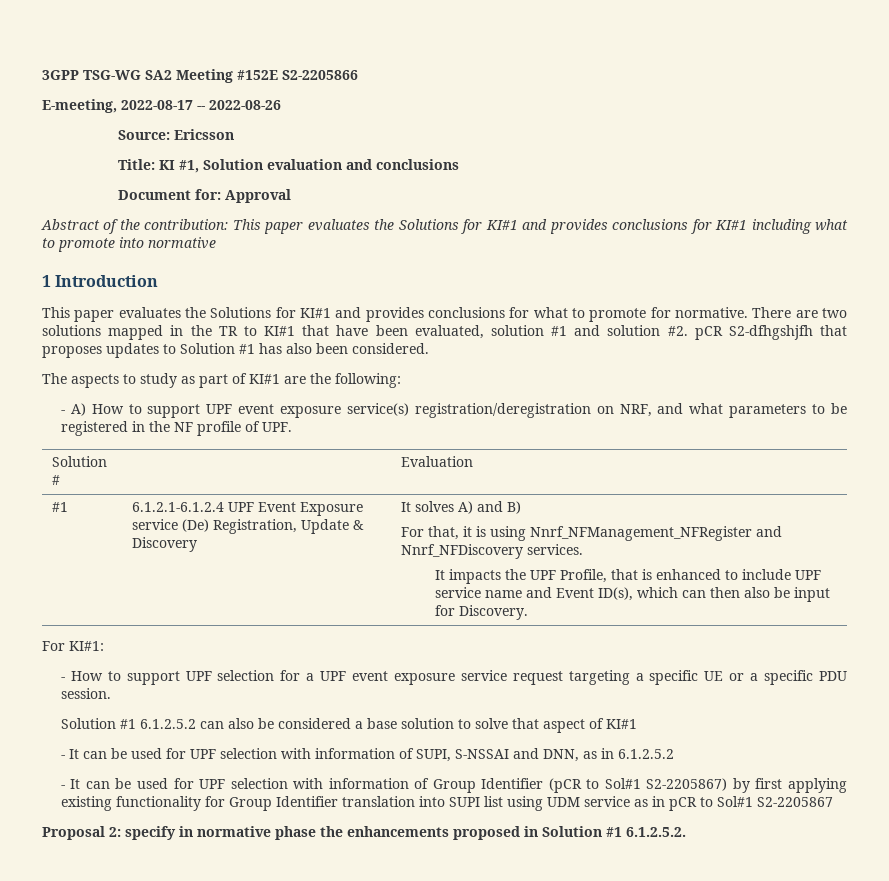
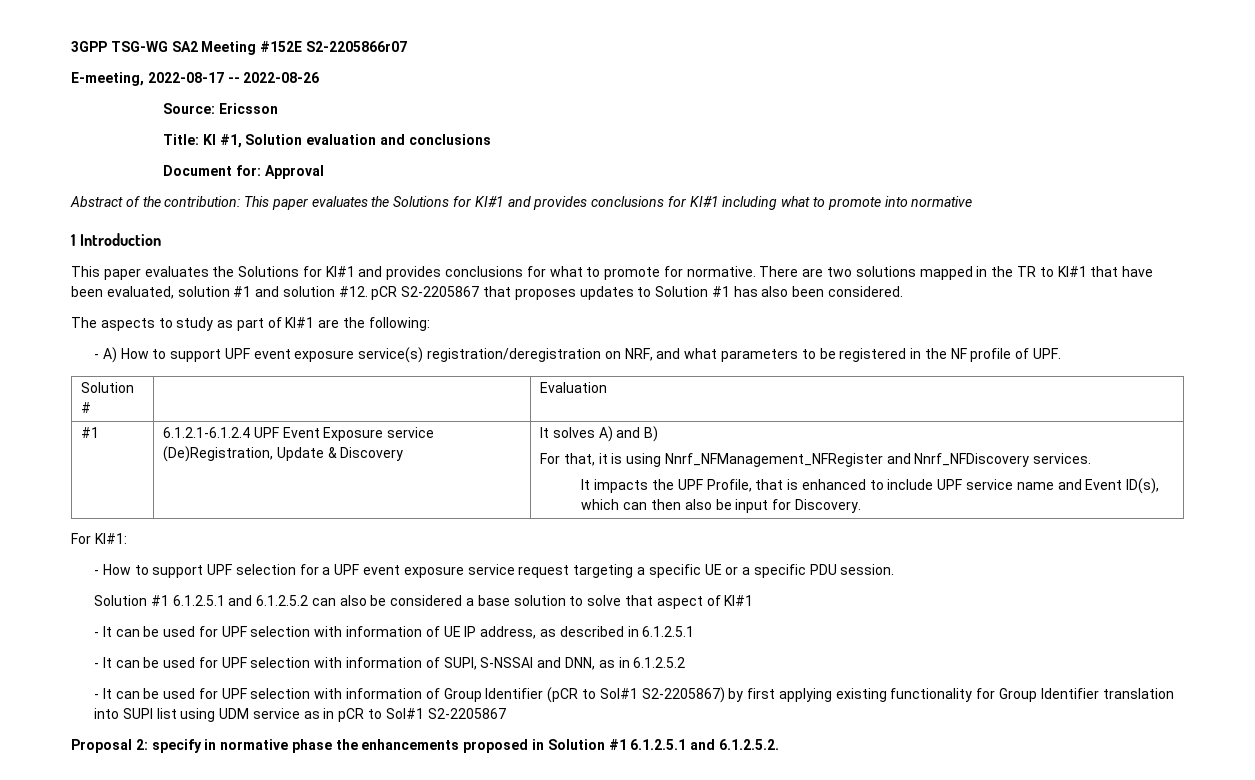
[282,70,358,80] S2-2205866 -> [305,41,407,52] S2-2205866r07
[667,325,813,340] #2. pCR S2-dfhgshjfh -> [338,286,480,300] #12. pCR S2-2205867
[182,519,298,534] (De) Registration, -> [162,446,273,462] (De)Registration,
(136, 724) none -> [172,595,253,606] 6.1.2.5.1 and
(637, 724) none -> [94,626,695,639] // - It can be used for UPF selection with information of UE IP address, as described in 6.1.2.5.1
(622, 832) none -> [630,739,716,750] 6.1.2.5.1 and

